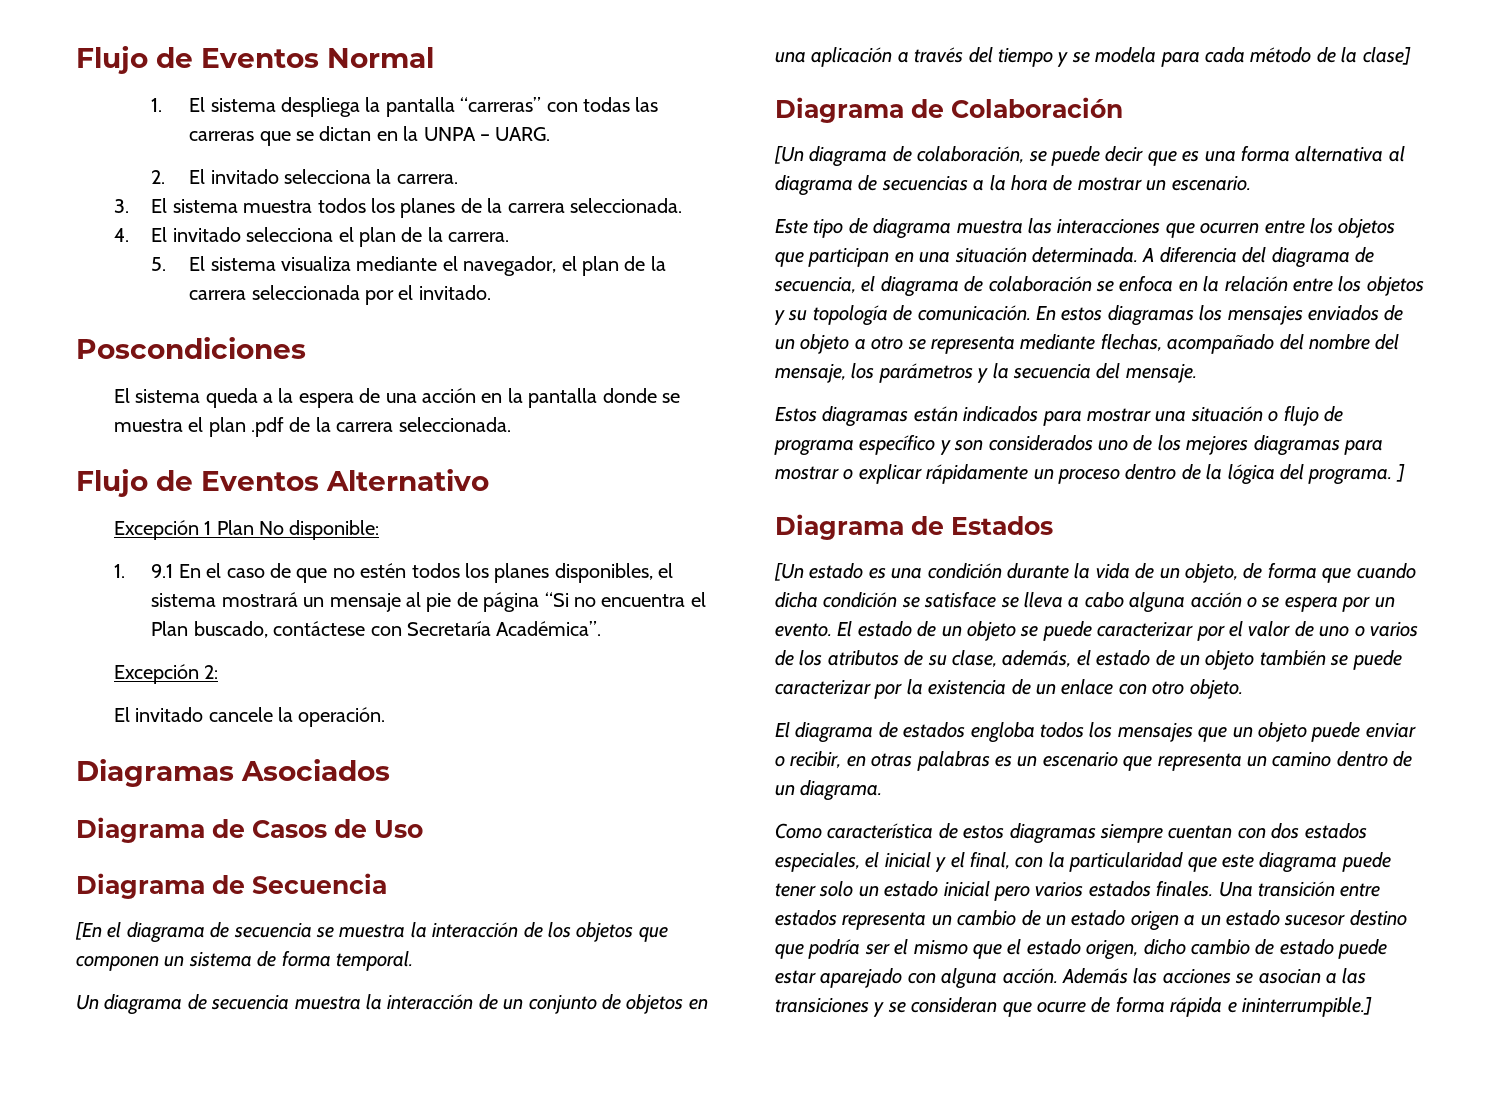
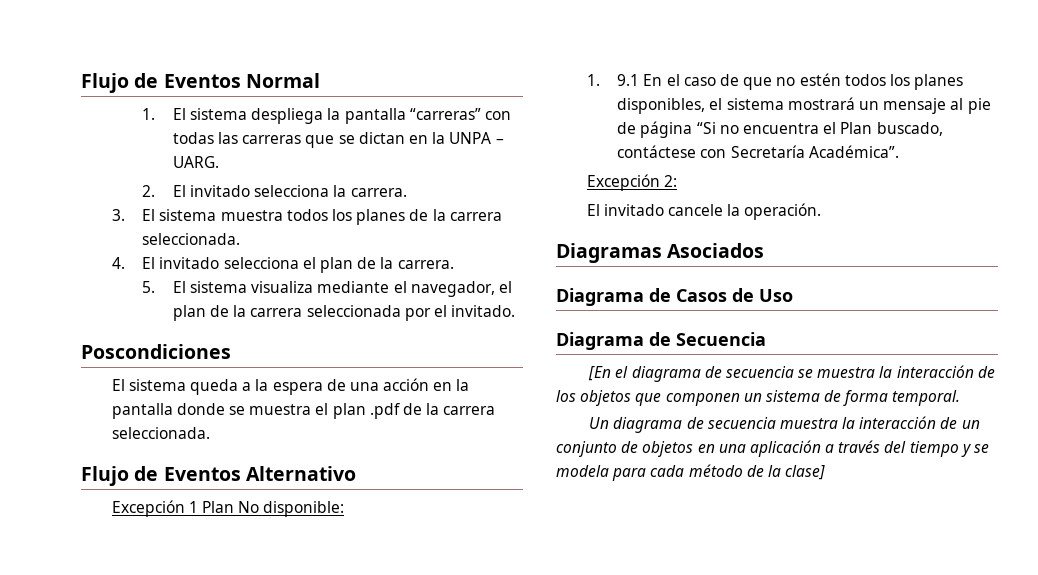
[775,97,1123,123] [774,146,1405,167] [775,175,1251,196] [775,218,1396,239] [775,247,1374,268] [774,276,1424,297] [774,305,1404,326] [775,334,1400,354] [775,363,1197,383] [775,406,1343,427] [774,435,1383,456] [775,464,1405,485] [775,514,1053,540] [774,563,1416,583] [775,592,1395,613] [775,621,1418,641] [775,650,1402,670] [775,679,1243,699] [775,722,1416,743] [775,751,1413,771] [775,780,883,801] [775,823,1367,844] [775,852,1391,873] [775,881,1381,901] [775,910,1407,931] [775,939,1388,960] [775,968,1367,989] [775,997,1372,1017] // Diagrama de Colaboración // [Un diagrama de colaboración, se puede decir que es una forma alternativa al diagrama de secuencias a la hora de mostrar un escenario. // Este tipo de diagrama muestra las interacciones que ocurren entre los objetos que participan en una situación determinada. A diferencia del diagrama de secuencia, el diagrama de colaboración se enfoca en la relación entre los objetos y su topología de comunicación. En estos diagramas los mensajes enviados de un objeto a otro se representa mediante flechas, acompañado del nombre del mensaje, los parámetros y la secuencia del mensaje. // Estos diagramas están indicados para mostrar una situación o flujo de programa específico y son considerados uno de los mejores diagramas para mostrar o explicar rápidamente un proceso dentro de la lógica del programa. ] // Diagrama de Estados // [Un estado es una condición durante la vida de un objeto, de forma que cuando dicha condición se satisface se lleva a cabo alguna acción o se espera por un evento. El estado de un objeto se puede caracterizar por el valor de uno o varios de los atributos de su clase, además, el estado de un objeto también se puede caracterizar por la existencia de un enlace con otro objeto. // El diagrama de estados engloba todos los mensajes que un objeto puede enviar o recibir, en otras palabras es un escenario que representa un camino dentro de un diagrama. // Como característica de estos diagramas siempre cuentan con dos estados especiales, el inicial y el final, con la particularidad que este diagrama puede tener solo un estado inicial pero varios estados finales. Una transición entre estados representa un cambio de un estado origen a un estado sucesor destino que podría ser el mismo que el estado origen, dicho cambio de estado puede estar aparejado con alguna acción. Además las acciones se asocian a las transiciones y se consideran que ocurre de forma rápida e ininterrumpible.] -> (826, 472) none

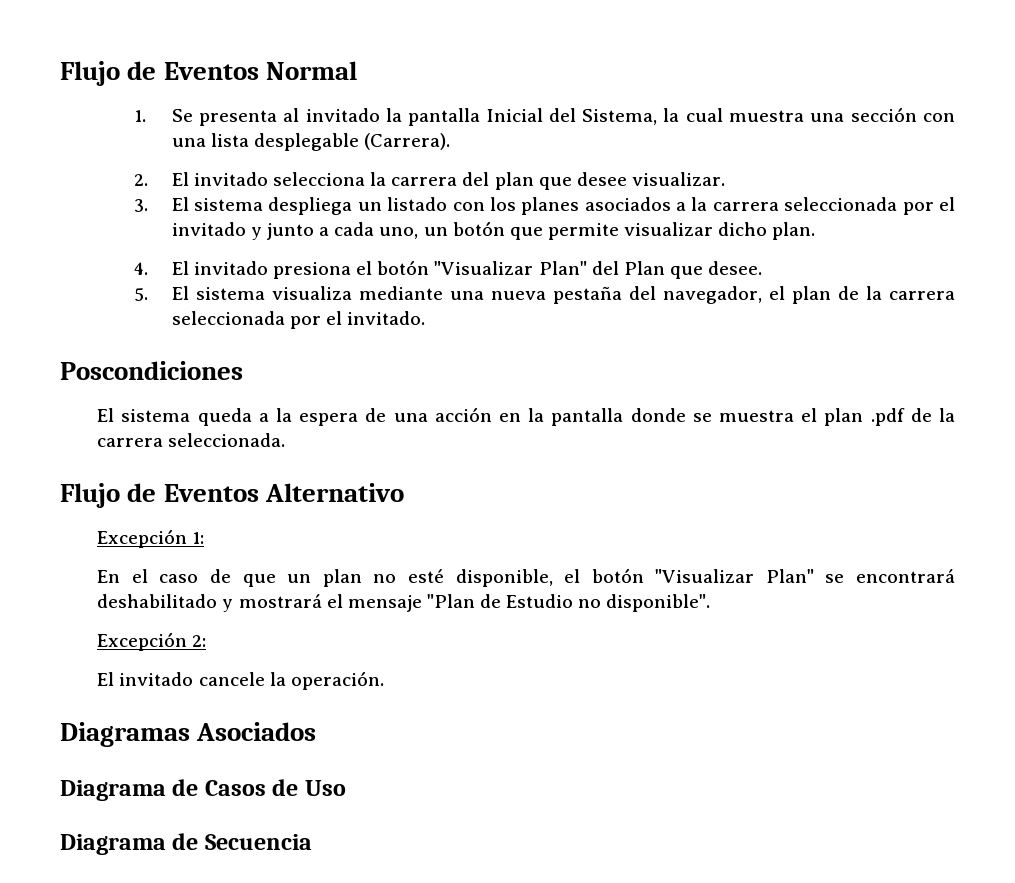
[172,108,511,124] [172,132,504,148] [172,156,219,168] El sistema despliega la pantalla “carreras” con todas las carreras que se dictan en la UNPA – UARG. -> [171,107,955,126] [171,133,451,151] Se presenta al invitado la pantalla Inicial del Sistema, la cual muestra una sección con una lista desplegable (Carrera).
[350,188,407,197] [111,209,502,225] [142,233,241,245] [111,257,454,273] carrera. // 3. El sistema muestra todos los planes de la carrera seleccionada. // 4. El invitado selecciona el plan de la carrera. -> [391,172,725,190] [134,197,955,215] [171,221,816,240] [134,260,763,279] carrera del plan que desee visualizar. // 3. El sistema despliega un listado con los planes asociados a la carrera seleccionada por el invitado y junto a cada uno, un botón que permite visualizar dicho plan. // 4. El invitado presiona el botón "Visualizar Plan" del Plan que desee.
[393,281,407,293] el -> [449,286,656,304] una nueva pestaña del
[188,501,345,517] [586,74,640,86] 1 Plan No disponible: // 1. 9.1 -> [192,532,205,544] 1: //
[776,73,964,90] [617,97,991,114] [617,121,943,138] [617,145,899,158] no estén todos los planes disponibles, el sistema mostrará un mensaje al pie de página “Si no encuentra el Plan buscado, contáctese con Secretaría Académica”. -> [287,568,955,587] [97,594,711,612] un plan no esté disponible, el botón "Visualizar Plan" se encontrará deshabilitado y mostrará el mensaje "Plan de Estudio no disponible".
[588,365,995,382] [556,390,961,406] [589,416,980,433] [556,440,990,457] [556,464,826,481] // [En el diagrama de secuencia se muestra la interacción de los objetos que componen un sistema de forma temporal. // Un diagrama de secuencia muestra la interacción de un conjunto de objetos en una aplicación a través del tiempo y se modela para cada método de la clase] -> (312, 842) none

